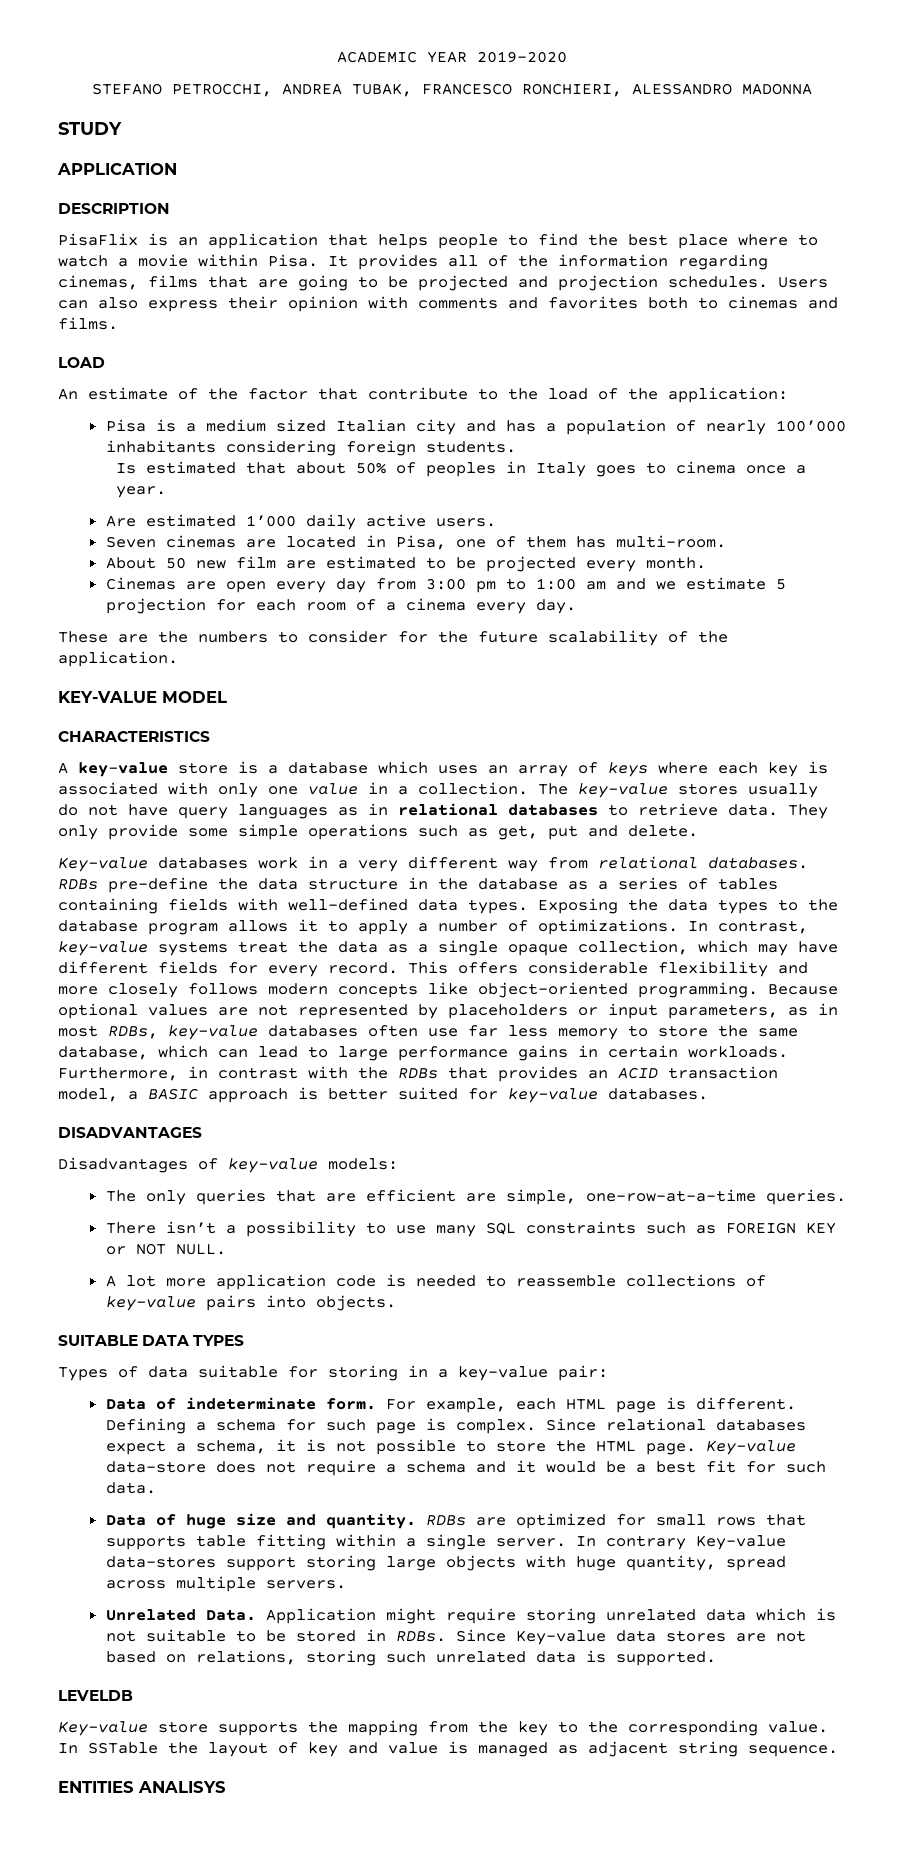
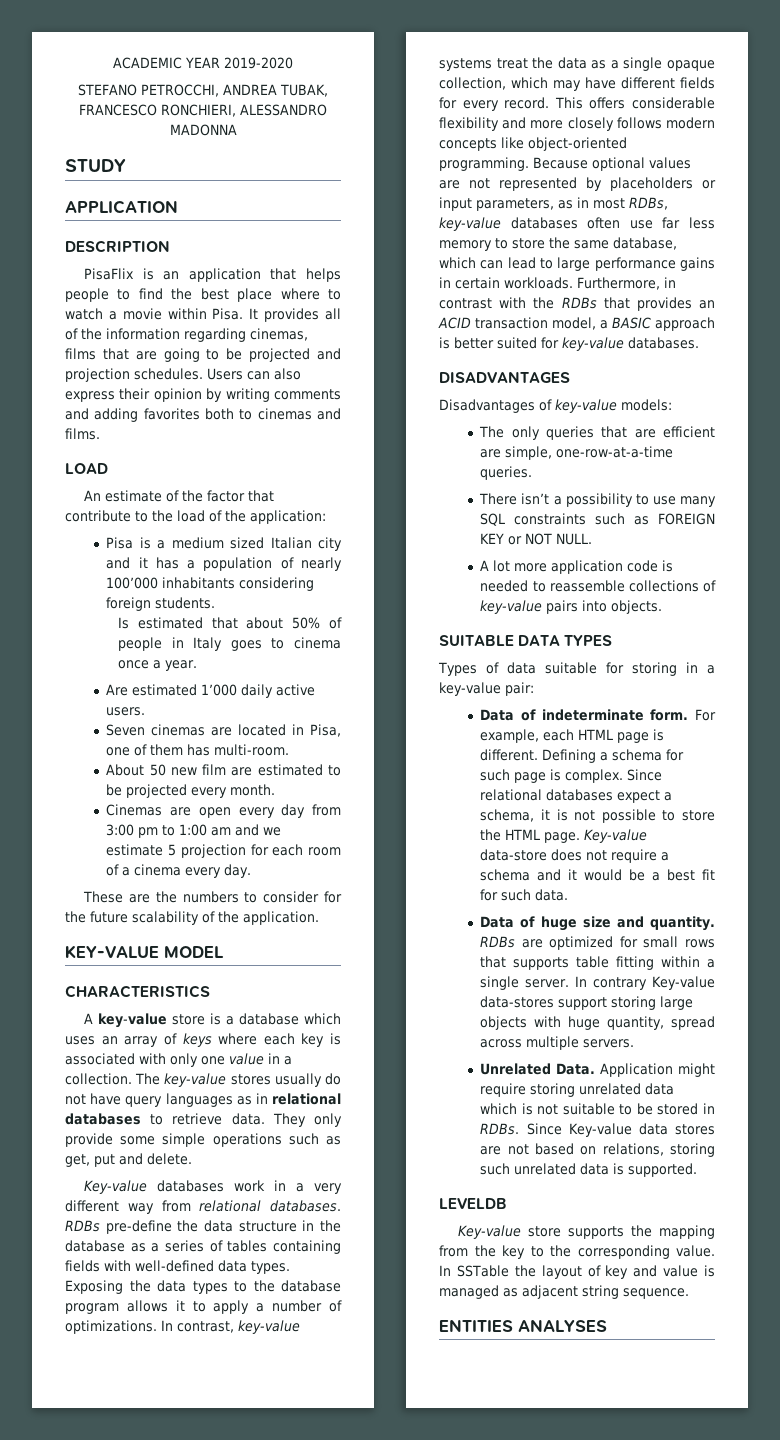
[368,296,408,309] with -> [206,388,270,402] by writing
(538, 303) none -> [94,408,139,422] adding
(496, 426) none -> [138,557,148,568] it
[425,462,496,477] peoples -> [117,637,162,651] people
[138,1781,226,1793] ANALISYS -> [518,1319,607,1332] ANALYSES

